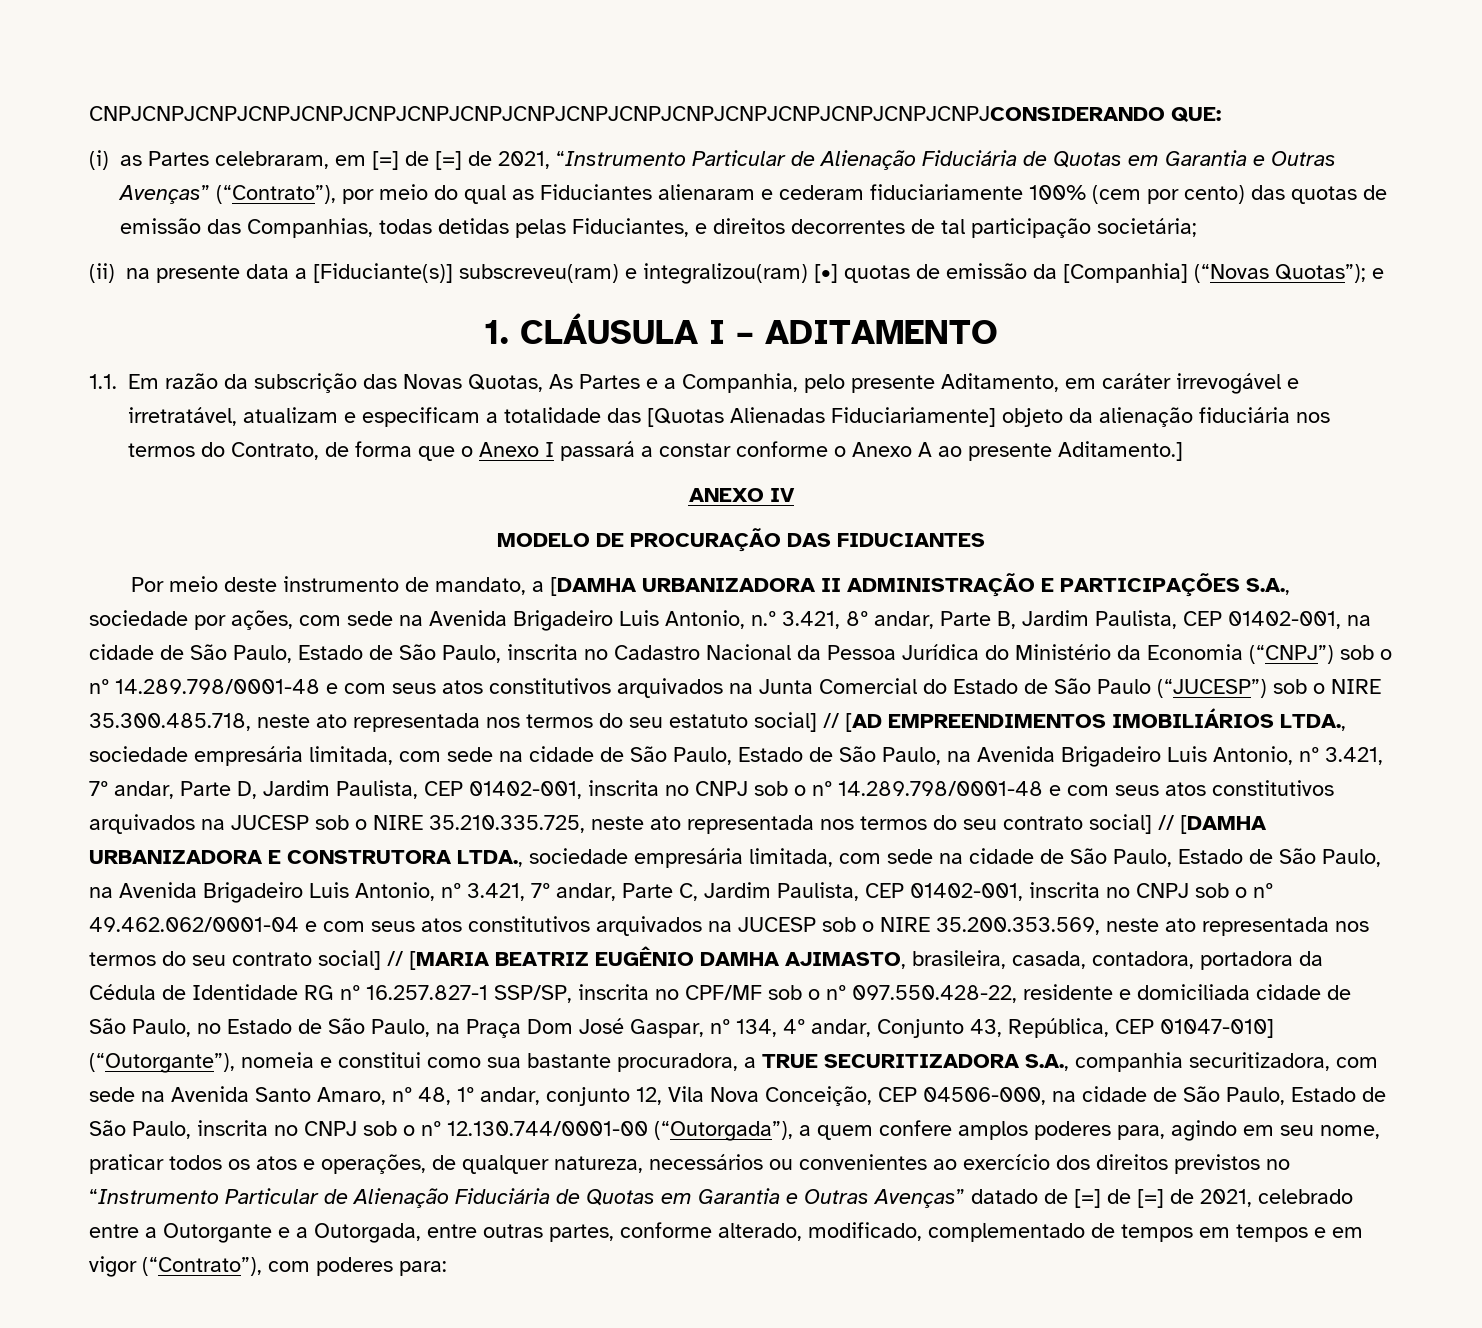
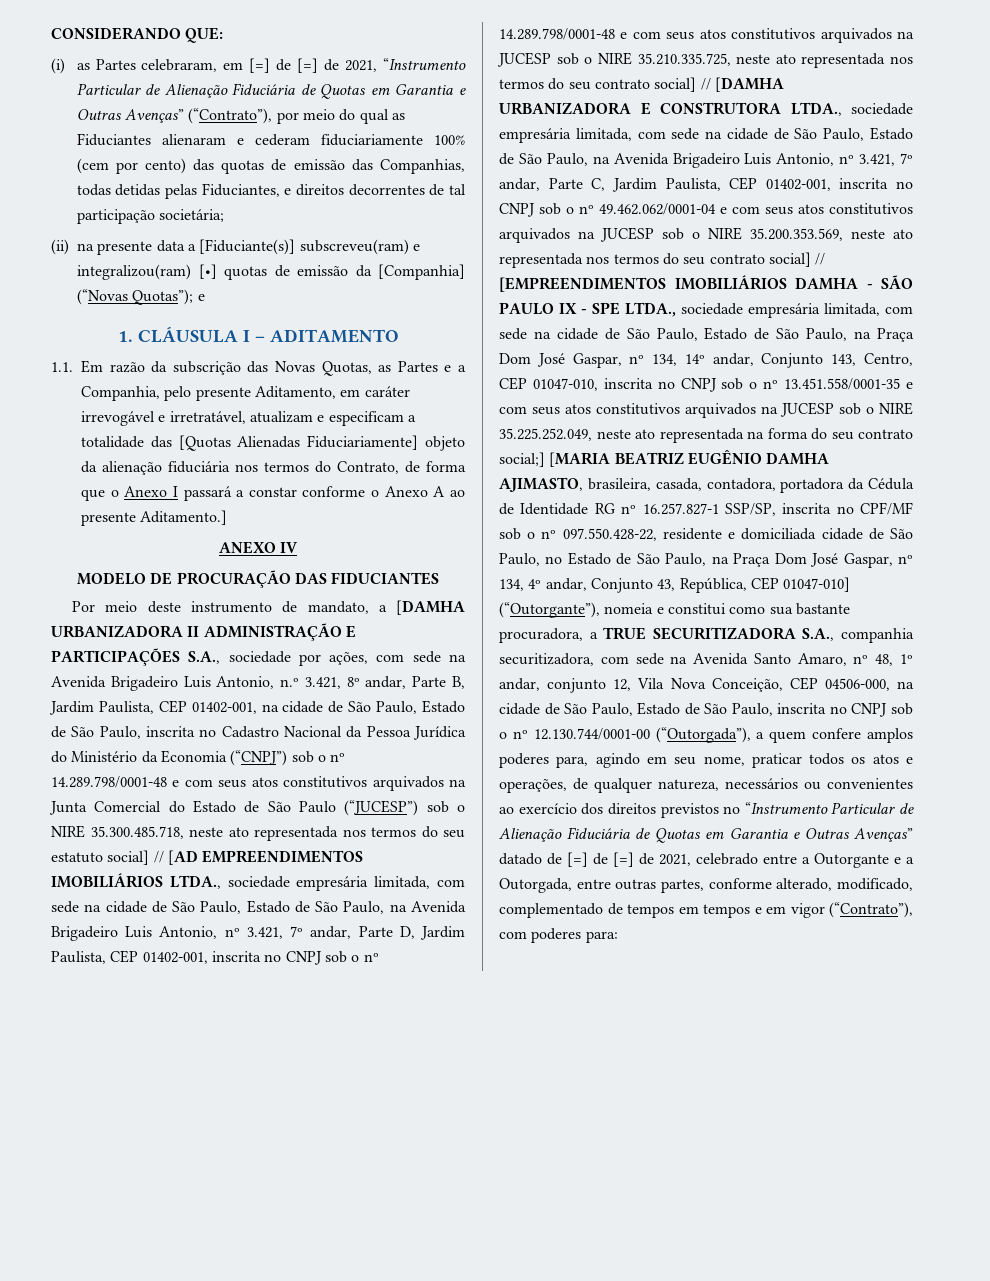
[89,106,1165,121] CNPJCNPJCNPJCNPJCNPJCNPJCNPJCNPJCNPJCNPJCNPJCNPJCNPJCNPJCNPJCNPJCNPJCONSIDERANDO -> [51,27,181,40] CONSIDERANDO
[549,374,573,389] As -> [378,365,392,372] as
(403, 958) none -> [499,275,913,292] [499,302,913,318] [499,327,915,342] [499,353,913,368] [499,377,913,392] [499,402,913,418] [499,428,913,443] [499,452,545,467] [EMPREENDIMENTOS IMOBILIÁRIOS DAMHA - SÃO PAULO IX - SPE LTDA., sociedade empresária limitada, com sede na cidade de São Paulo, Estado de São Paulo, na Praça Dom José Gaspar, nº 134, 14º andar, Conjunto 143, Centro, CEP 01047-010, inscrita no CNPJ sob o nº 13.451.558/0001-35 e com seus atos constitutivos arquivados na JUCESP sob o NIRE 35.225.252.049, neste ato representada na forma do seu contrato social;]

